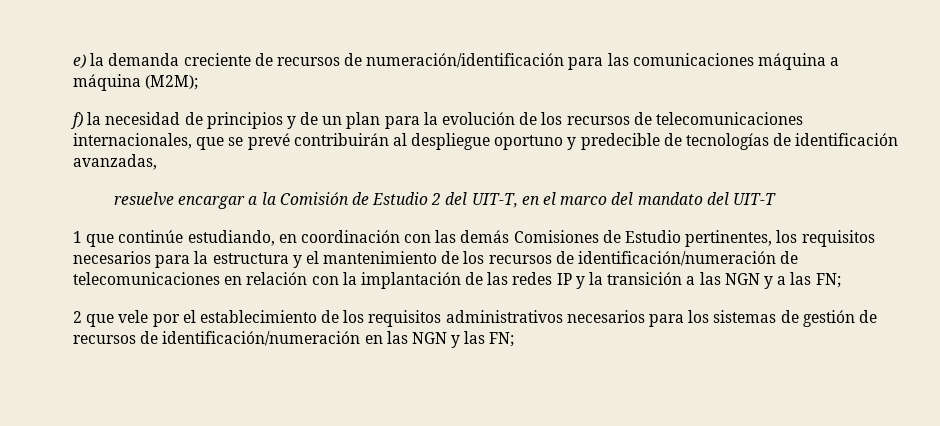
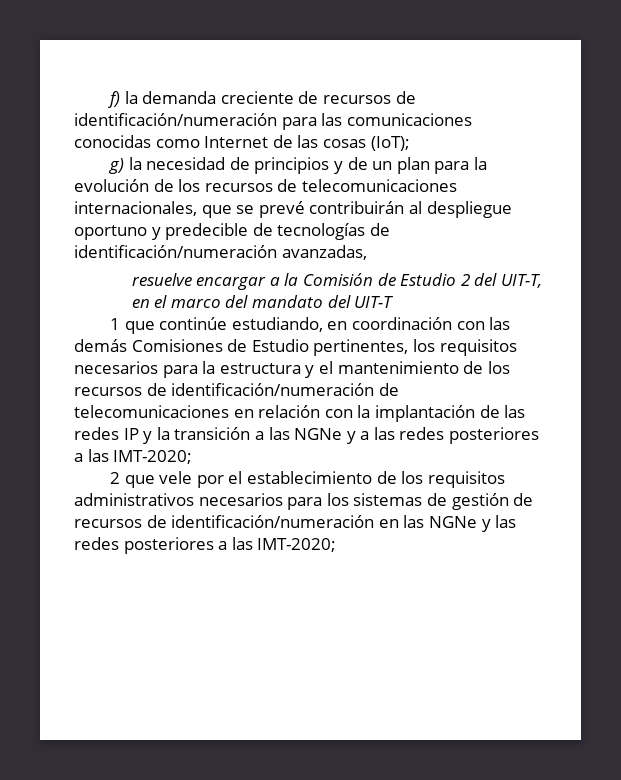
[73,54,86,69] e) -> [108,91,121,108] f)
[366,53,565,68] numeración/identificación -> [74,113,277,126] identificación/numeración
[758,53,840,70] [73,74,199,91] [70,112,83,129] máquina a máquina (M2M); // f) -> [74,135,410,151] [108,158,125,174] conocidas como Internet de las cosas (IoT); // g)
[795,133,899,146] identificación -> [74,245,277,258] identificación/numeración
[724,273,760,285] NGN -> [294,428,343,440] NGNe
[815,273,841,288] FN; -> [399,427,540,444] [74,449,193,464] redes posteriores a las IMT-2020;
[411,332,447,344] NGN -> [428,516,477,528] NGNe
[489,332,515,347] FN; -> [74,537,337,554] redes posteriores a las IMT-2020;

